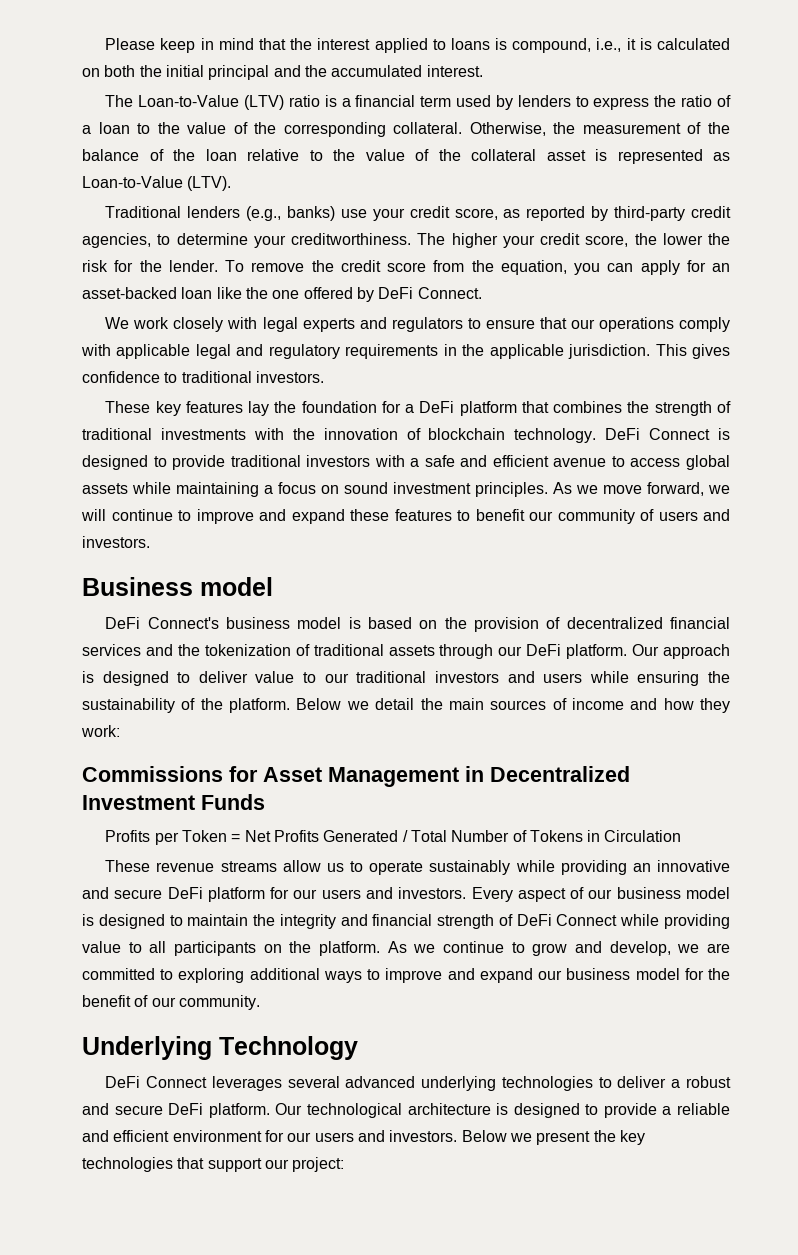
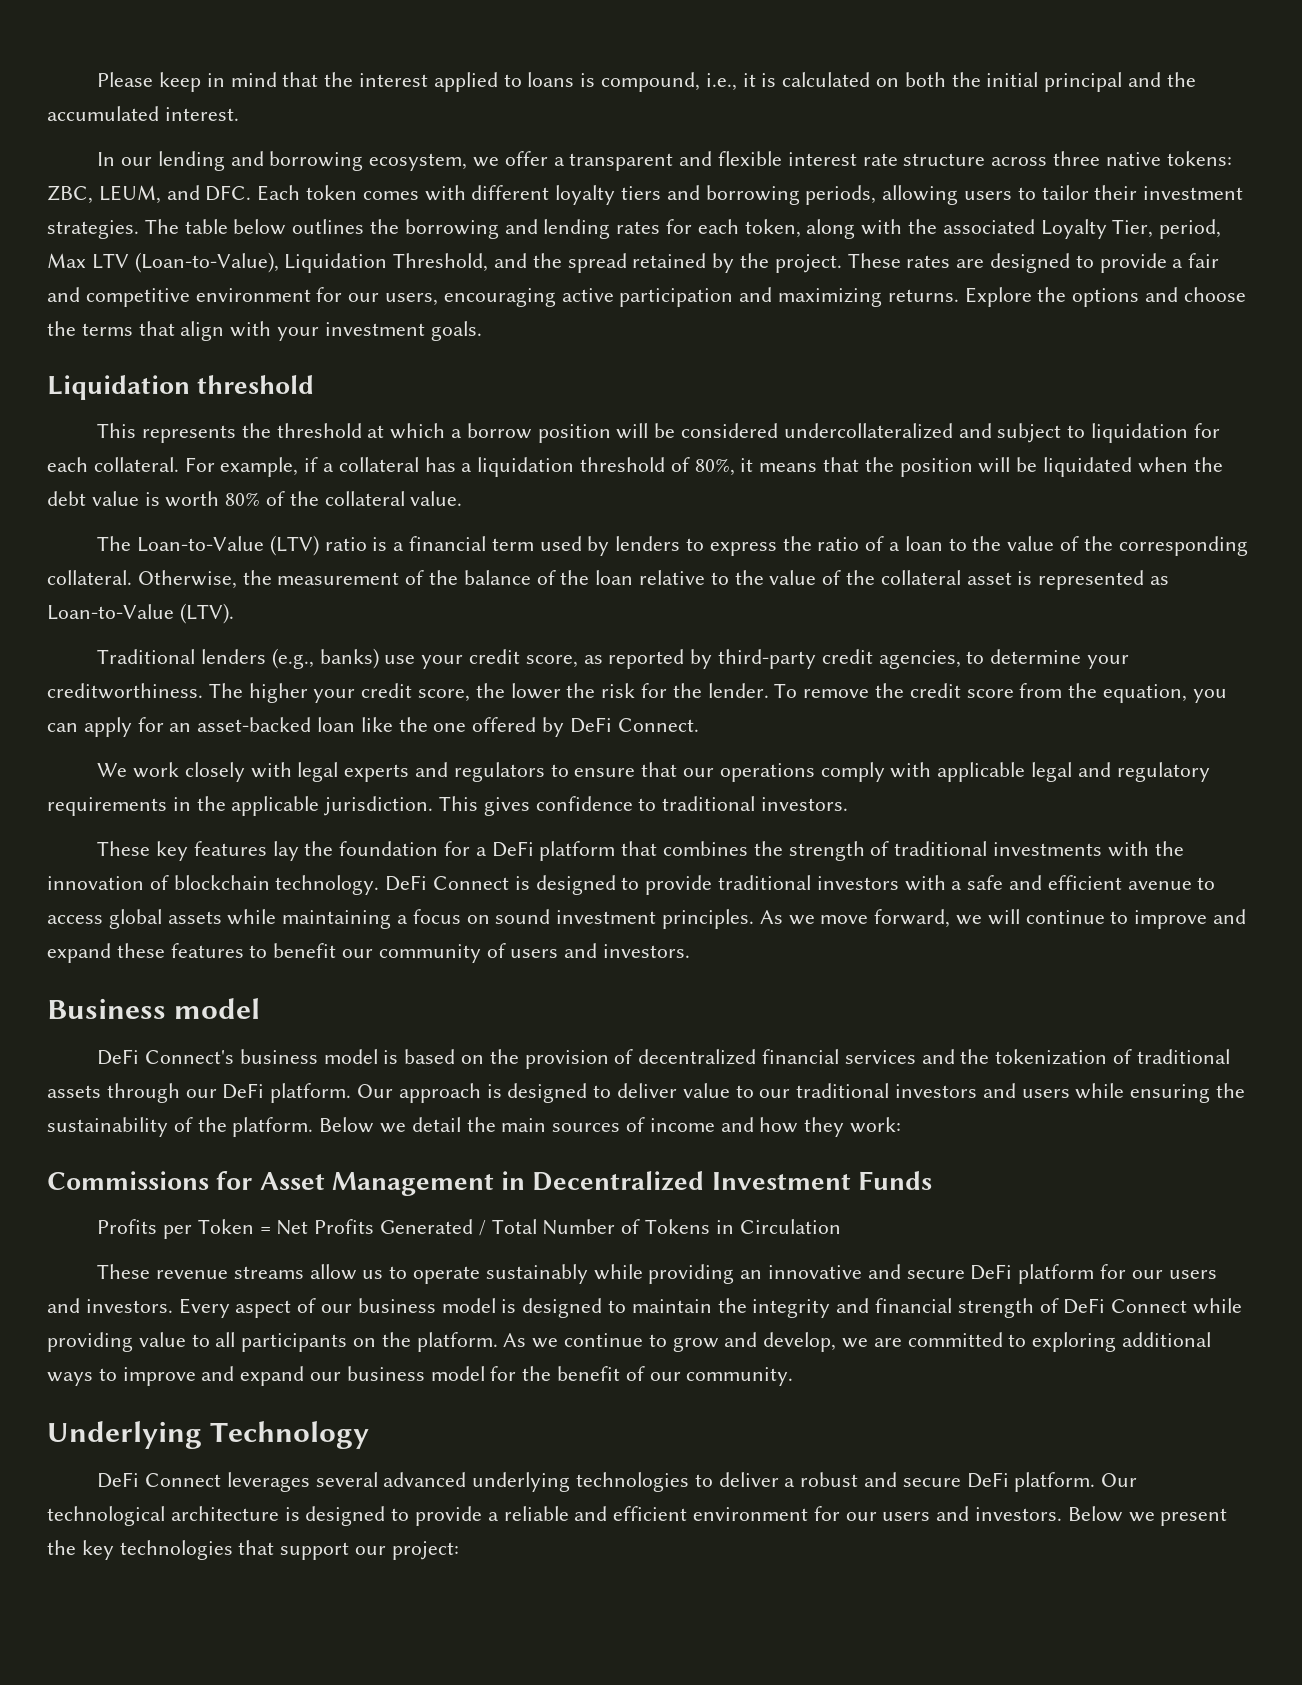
(483, 71) none -> [97,151,1232,171] [47,185,1244,205] [47,219,1222,239] [47,252,1220,273] [47,287,1246,307] [47,321,482,341] [47,375,315,400] [97,423,1220,443] [47,457,1223,477] [47,491,463,507] // In our lending and borrowing ecosystem, we offer a transparent and flexible interest rate structure across three native tokens: ZBC, LEUM, and DFC. Each token comes with different loyalty tiers and borrowing periods, allowing users to tailor their investment strategies. The table below outlines the borrowing and lending rates for each token, along with the associated Loyalty Tier, period, Max LTV (Loan-to-Value), Liquidation Threshold, and the spread retained by the project. These rates are designed to provide a fair and competitive environment for our users, encouraging active participation and maximizing returns. Explore the options and choose the terms that align with your investment goals. // Liquidation threshold // This represents the threshold at which a borrow position will be considered undercollateralized and subject to liquidation for each collateral. For example, if a collateral has a liquidation threshold of 80%, it means that the position will be liquidated when the debt value is worth 80% of the collateral value.

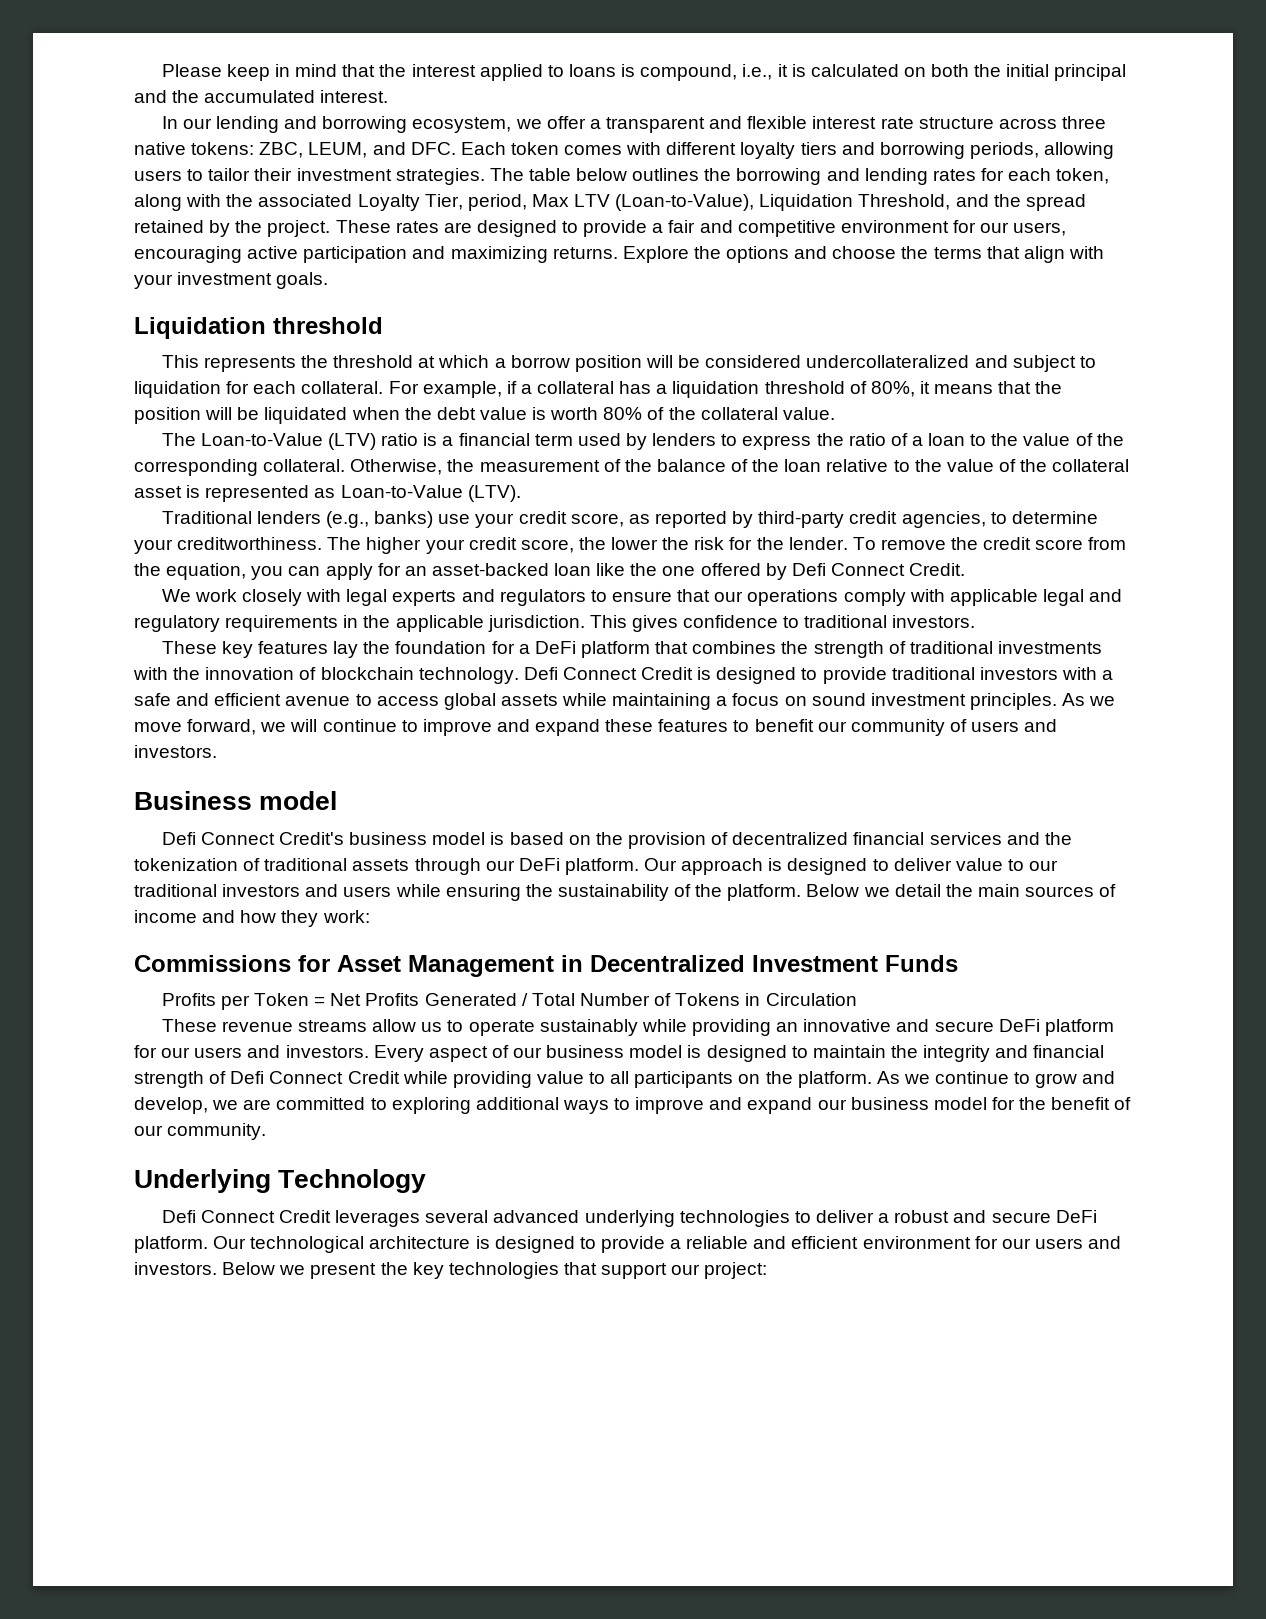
[569,717,699,733] DeFi Connect. -> [791,563,966,576] Defi Connect Credit.
[385,875,510,891] DeFi Connect -> [523,667,694,680] Defi Connect Credit
[97,1049,234,1065] DeFi Connect's -> [161,832,345,845] Defi Connect Credit's
[1063,1298,1188,1314] DeFi Connect -> [230,1071,400,1084] Defi Connect Credit
[97,1472,221,1488] DeFi Connect -> [161,1210,332,1223] Defi Connect Credit

